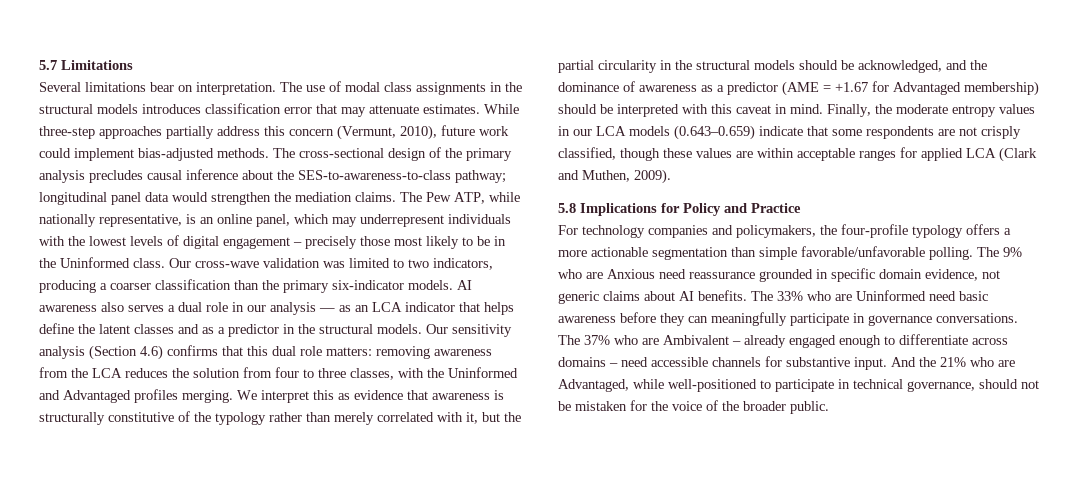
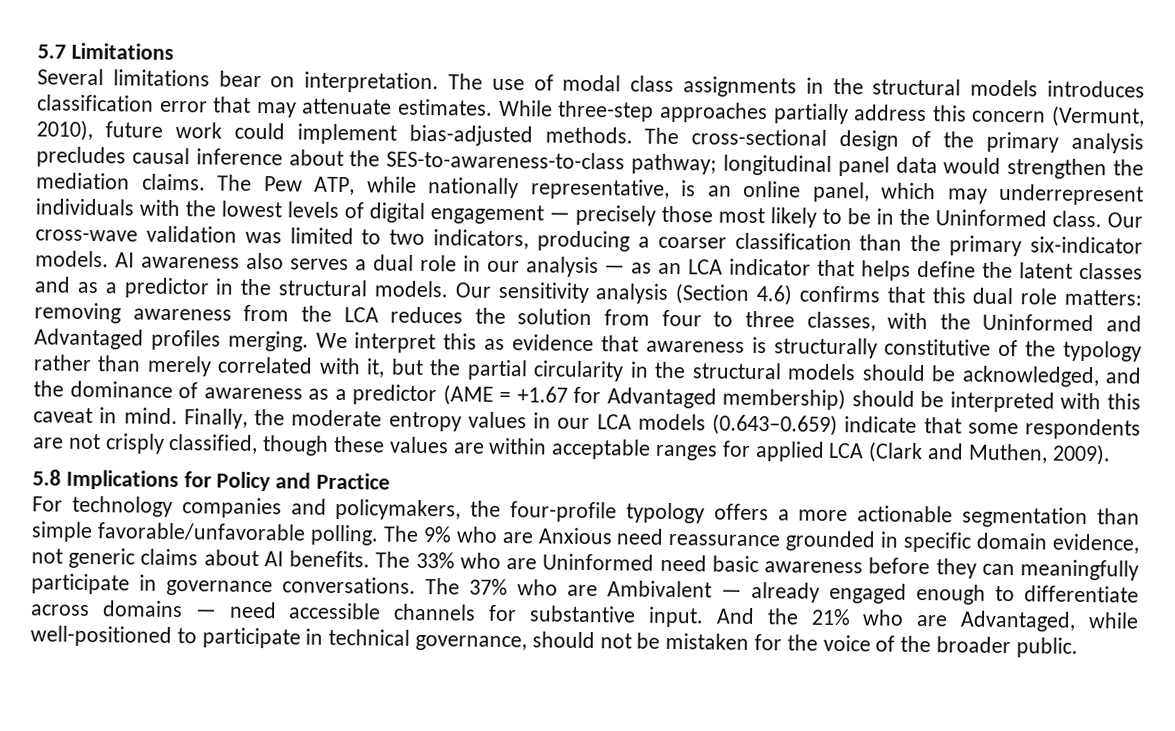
[293,242,302,246] – -> [549,212,570,221] —
[732,341,741,345] – -> [721,589,742,598] —
[609,363,618,367] – -> [194,609,217,618] —

